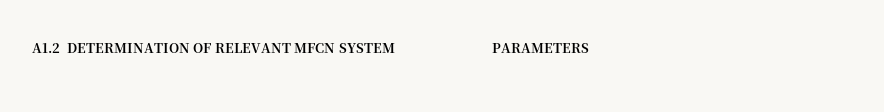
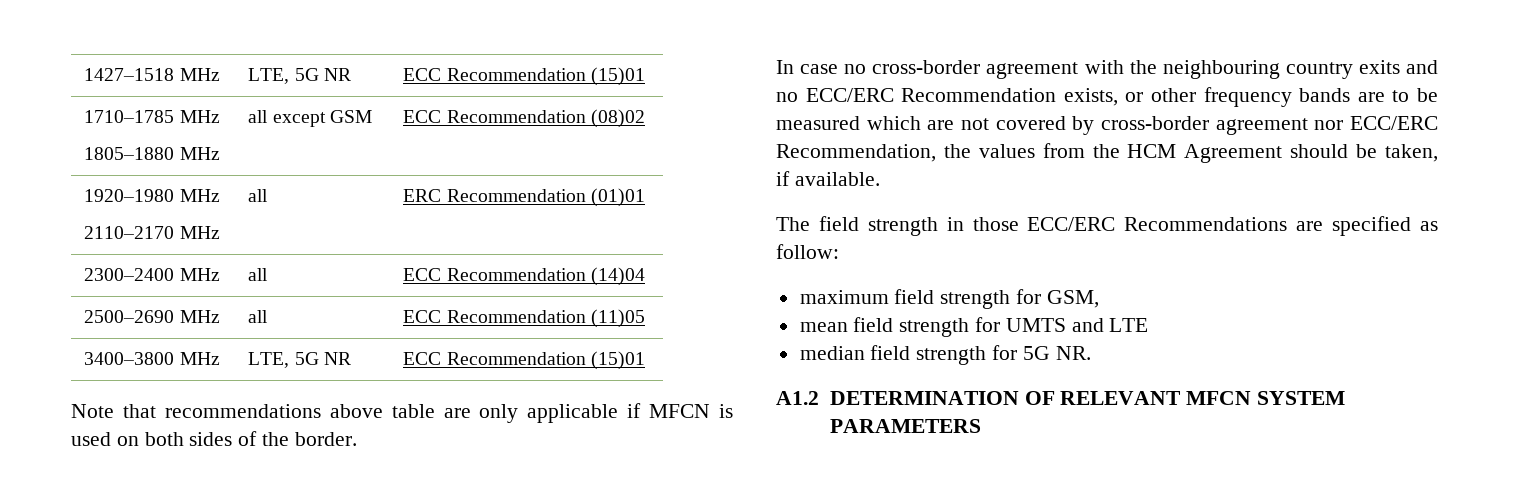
(32, 48) none -> [84,68,220,81] [248,68,351,84] [403,67,645,86] [84,110,220,123] [84,147,220,160] [248,110,372,127] [403,109,645,128] [84,189,220,202] [84,226,220,239] [248,189,269,202] [403,188,645,207] [84,268,220,281] [248,268,269,281] [403,267,645,286] [84,310,220,323] [248,310,269,323] [403,309,645,328] [84,352,220,365] [248,352,351,368] [403,351,645,370] [71,403,733,423] [71,431,357,446] [776,60,1438,79] [776,87,1438,107] [776,116,1438,135] [776,143,1438,163] [776,171,880,186] [776,216,1438,236] [776,244,839,259] [799,289,1099,309] [799,317,1149,337] [799,345,1091,365] 1427–1518 MHz | LTE, 5G NR | ECC Recommendation (15)01 // 1710–1785 MHz // 1805–1880 MHz | all except GSM | ECC Recommendation (08)02 // 1920–1980 MHz // 2110–2170 MHz | all | ERC Recommendation (01)01 // 2300–2400 MHz | all | ECC Recommendation (14)04 // 2500–2690 MHz | all | ECC Recommendation (11)05 // 3400–3800 MHz | LTE, 5G NR | ECC Recommendation (15)01 // Note that recommendations above table are only applicable if MFCN is used on both sides of the border. // In case no cross-border agreement with the neighbouring country exits and no ECC/ERC Recommendation exists, or other frequency bands are to be measured which are not covered by cross-border agreement nor ECC/ERC Recommendation, the values from the HCM Agreement should be taken, if available. // The field strength in those ECC/ERC Recommendations are specified as follow: // maximum field strength for GSM, // mean field strength for UMTS and LTE // median field strength for 5G NR. //

